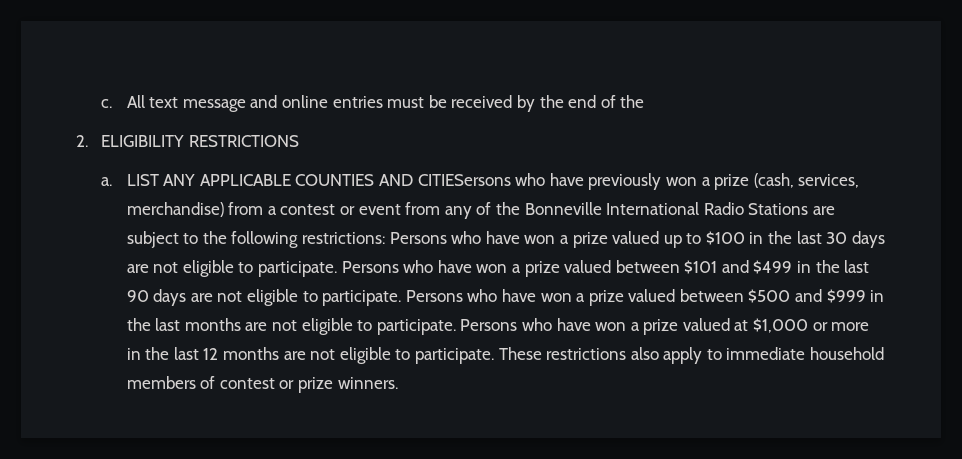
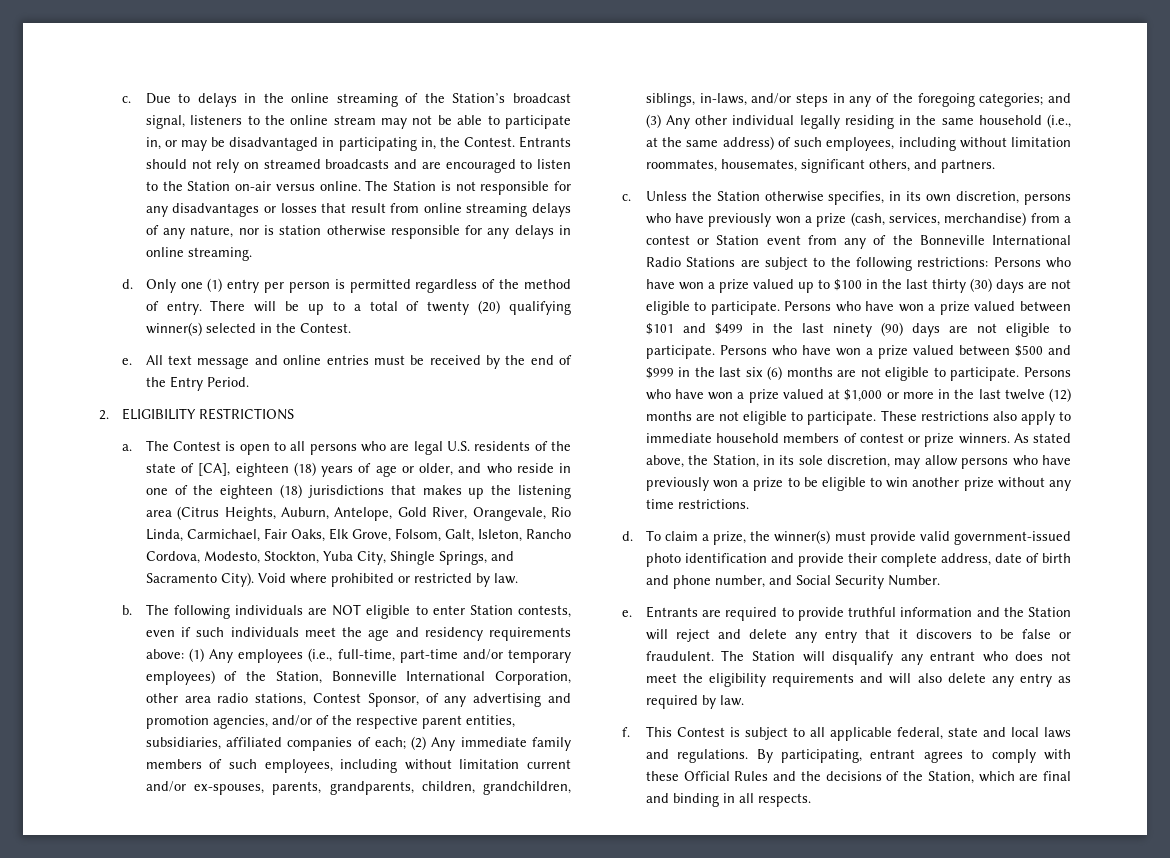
[101,99,113,108] c. -> [122,93,571,107] [145,115,571,129] [145,136,572,151] [145,159,571,173] [145,180,571,195] [145,203,572,217] [145,225,571,239] [145,247,252,261] [122,278,571,293] [145,300,571,315] [145,322,351,336] [122,358,133,365] c. Due to delays in the online streaming of the Station’s broadcast signal, listeners to the online stream may not be able to participate in, or may be disadvantaged in participating in, the Contest. Entrants should not rely on streamed broadcasts and are encouraged to listen to the Station on-air versus online. The Station is not responsible for any disadvantages or losses that result from online streaming delays of any nature, nor is station otherwise responsible for any delays in online streaming. // d. Only one (1) entry per person is permitted regardless of the method of entry. There will be up to a total of twenty (20) qualifying winner(s) selected in the Contest. // e.
(645, 101) none -> [169,376,249,391] Entry Period.
[126,174,511,186] LIST ANY APPLICABLE COUNTIES AND CITIESersons -> [145,440,571,455] [145,462,571,477] [145,484,571,499] [145,506,571,521] [145,528,572,542] [145,551,514,565] [145,572,518,587] [122,604,571,619] [145,627,571,641] [145,648,571,663] [145,670,571,685] [145,693,572,707] [145,715,515,729] [145,736,571,751] [145,759,571,773] [145,781,571,795] [645,93,1071,107] [645,114,1071,129] [645,136,1071,151] [645,159,995,173] [622,191,1071,205] The Contest is open to all persons who are legal U.S. residents of the state of [CA], eighteen (18) years of age or older, and who reside in one of the eighteen (18) jurisdictions that makes up the listening area (Citrus Heights, Auburn, Antelope, Gold River, Orangevale, Rio Linda, Carmichael, Fair Oaks, Elk Grove, Folsom, Galt, Isleton, Rancho Cordova, Modesto, Stockton, Yuba City, Shingle Springs, and Sacramento City). Void where prohibited or restricted by law. // b. The following individuals are NOT eligible to enter Station contests, even if such individuals meet the age and residency requirements above: (1) Any employees (i.e., full-time, part-time and/or temporary employees) of the Station, Bonneville International Corporation, other area radio stations, Contest Sponsor, of any advertising and promotion agencies, and/or of the respective parent entities, subsidiaries, affiliated companies of each; (2) Any immediate family members of such employees, including without limitation current and/or ex-spouses, parents, grandparents, children, grandchildren, siblings, in-laws, and/or steps in any of the foregoing categories; and (3) Any other individual legally residing in the same household (i.e., at the same address) of such employees, including without limitation roommates, housemates, significant others, and partners. // c. Unless the Station otherwise specifies, in its own discretion, persons
(355, 210) none -> [716,235,760,245] Station
[826,232,848,244] 30 -> [931,278,992,293] thirty (30)
[126,290,149,302] 90 -> [832,322,903,337] ninety (90)
(181, 324) none -> [745,366,783,380] six (6)
[203,348,219,360] 12 -> [1004,388,1071,402] twelve (12)
(398, 383) none -> [1013,433,1071,443] [645,455,1071,469] [645,477,1071,491] [645,499,749,509] [622,530,1071,545] [645,553,1071,567] [645,575,940,589] [622,606,1071,621] [645,629,1071,643] [645,650,1071,665] [645,673,1071,687] [645,695,744,709] [622,726,1071,741] [645,749,1071,763] [645,771,1071,784] [645,793,811,807] As stated above, the Station, in its sole discretion, may allow persons who have previously won a prize to be eligible to win another prize without any time restrictions. // d. To claim a prize, the winner(s) must provide valid government-issued photo identification and provide their complete address, date of birth and phone number, and Social Security Number. // e. Entrants are required to provide truthful information and the Station will reject and delete any entry that it discovers to be false or fraudulent. The Station will disqualify any entrant who does not meet the eligibility requirements and will also delete any entry as required by law. // f. This Contest is subject to all applicable federal, state and local laws and regulations. By participating, entrant agrees to comply with these Official Rules and the decisions of the Station, which are final and binding in all respects.

